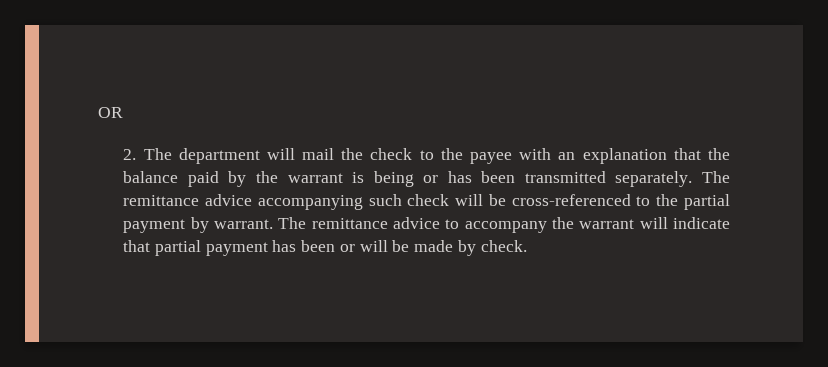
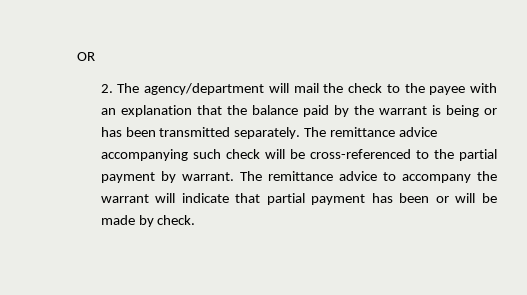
[178,148,260,164] department -> [144,83,265,95] agency/department

